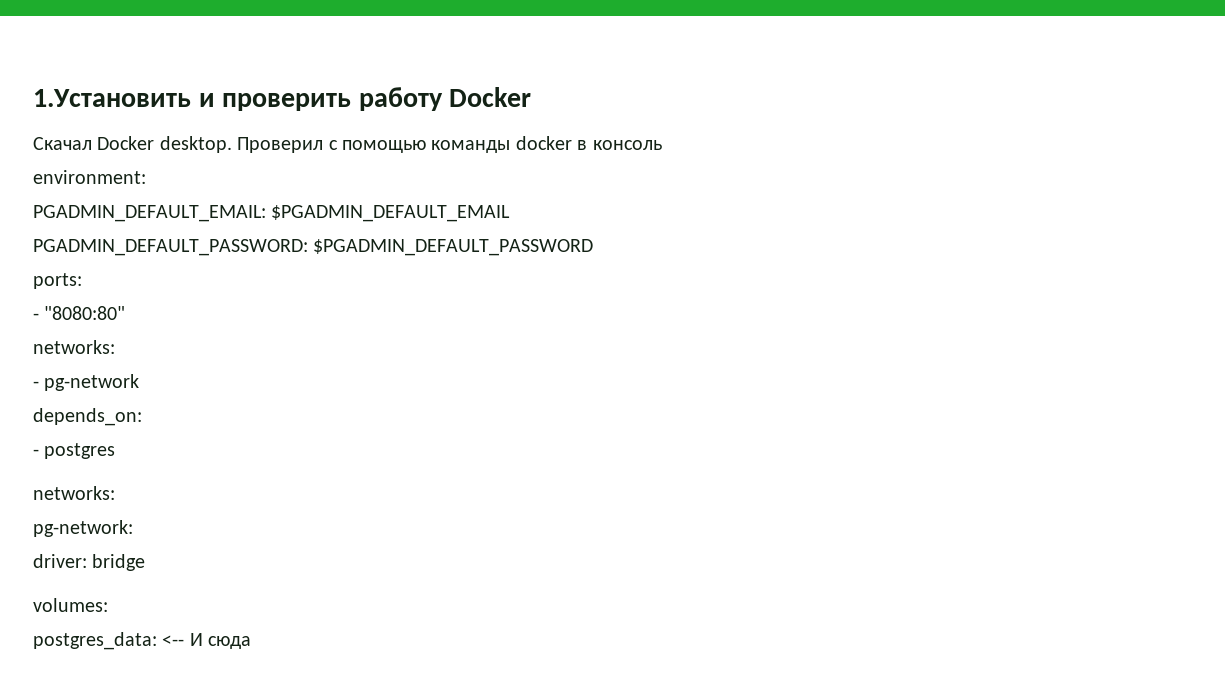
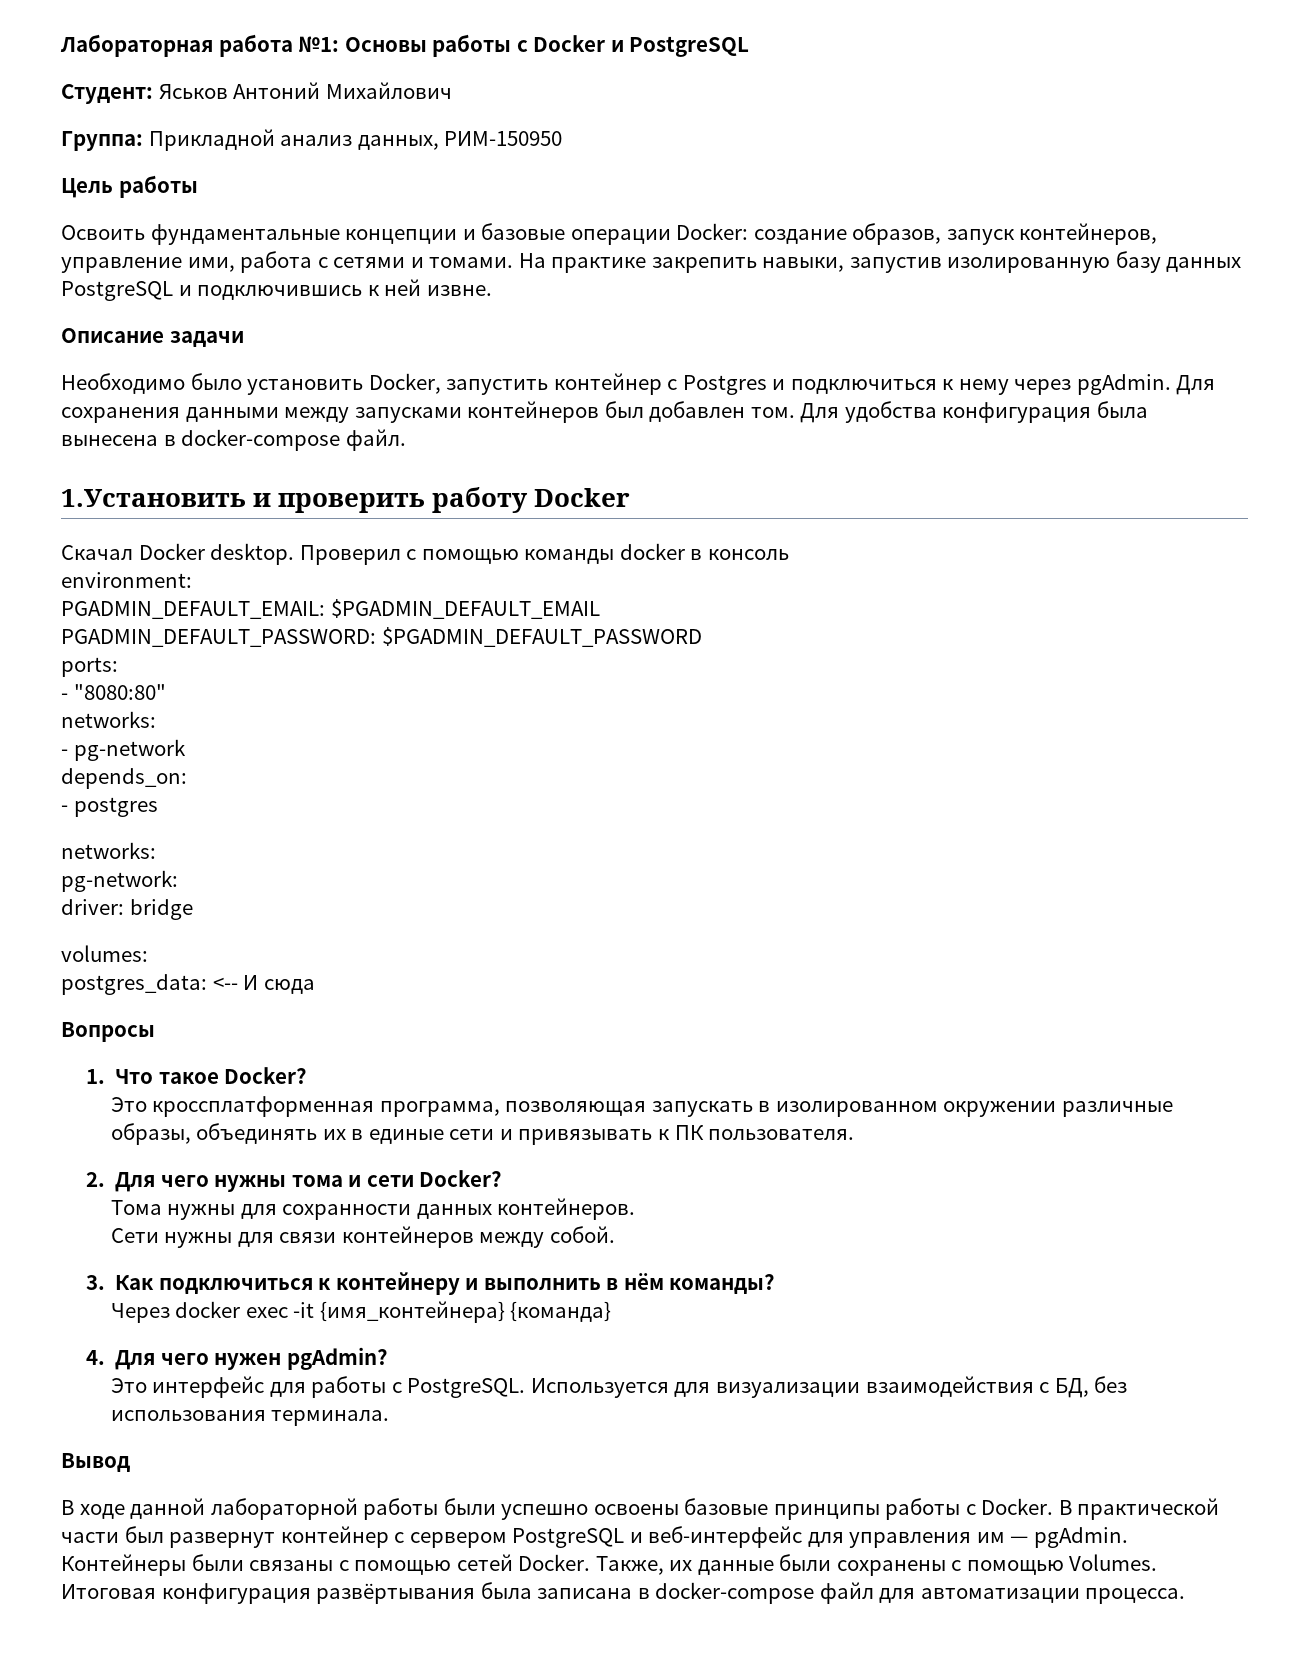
(33, 98) none -> [60,34,750,57] [61,82,452,104] [61,129,563,151] [61,175,198,198] [61,223,1158,245] [61,251,1242,273] [61,279,492,301] [61,328,244,347] [61,373,1216,395] [61,401,1148,423] [61,429,406,451] Лабораторная работа №1: Основы работы с Docker и PostgreSQL // Студент: Яськов Антоний Михайлович // Группа: Прикладной анализ данных, РИМ-150950 // Цель работы // Освоить фундаментальные концепции и базовые операции Docker: создание образов, запуск контейнеров, управление ими, работа с сетями и томами. На практике закрепить навыки, запустив изолированную базу данных PostgreSQL и подключившись к ней извне. // Описание задачи // Необходимо было установить Docker, запустить контейнер с Postgres и подключиться к нему через pgAdmin. Для сохранения данными между запусками контейнеров был добавлен том. Для удобства конфигурация была вынесена в docker-compose файл. //
(252, 642) none -> [61,1022,155,1042] [85,1067,308,1084] [110,1096,1174,1117] [110,1123,855,1145] [85,1170,503,1192] [110,1198,636,1220] [110,1226,615,1248] [85,1272,776,1295] [110,1301,612,1323] [85,1347,388,1370] [110,1376,1128,1398] [110,1410,390,1426] [61,1453,130,1472] [61,1498,1220,1520] [61,1526,1128,1548] [61,1554,1158,1576] [61,1582,1186,1604] // Вопросы // 1. Что такое Docker? // Это кроссплатформенная программа, позволяющая запускать в изолированном окружении различные образы, объединять их в единые сети и привязывать к ПК пользователя. // 2. Для чего нужны тома и сети Docker? // Тома нужны для сохранности данных контейнеров. // Сети нужны для связи контейнеров между собой. // 3. Как подключиться к контейнеру и выполнить в нём команды? // Через docker exec -it {имя_контейнера} {команда} // 4. Для чего нужен pgAdmin? // Это интерфейс для работы с PostgreSQL. Используется для визуализации взаимодействия с БД, без использования терминала. // Вывод // В ходе данной лабораторной работы были успешно освоены базовые принципы работы с Docker. В практической части был развернут контейнер с сервером PostgreSQL и веб-интерфейс для управления им — pgAdmin. Контейнеры были связаны с помощью сетей Docker. Также, их данные были сохранены с помощью Volumes. Итоговая конфигурация развёртывания была записана в docker-compose файл для автоматизации процесса.

